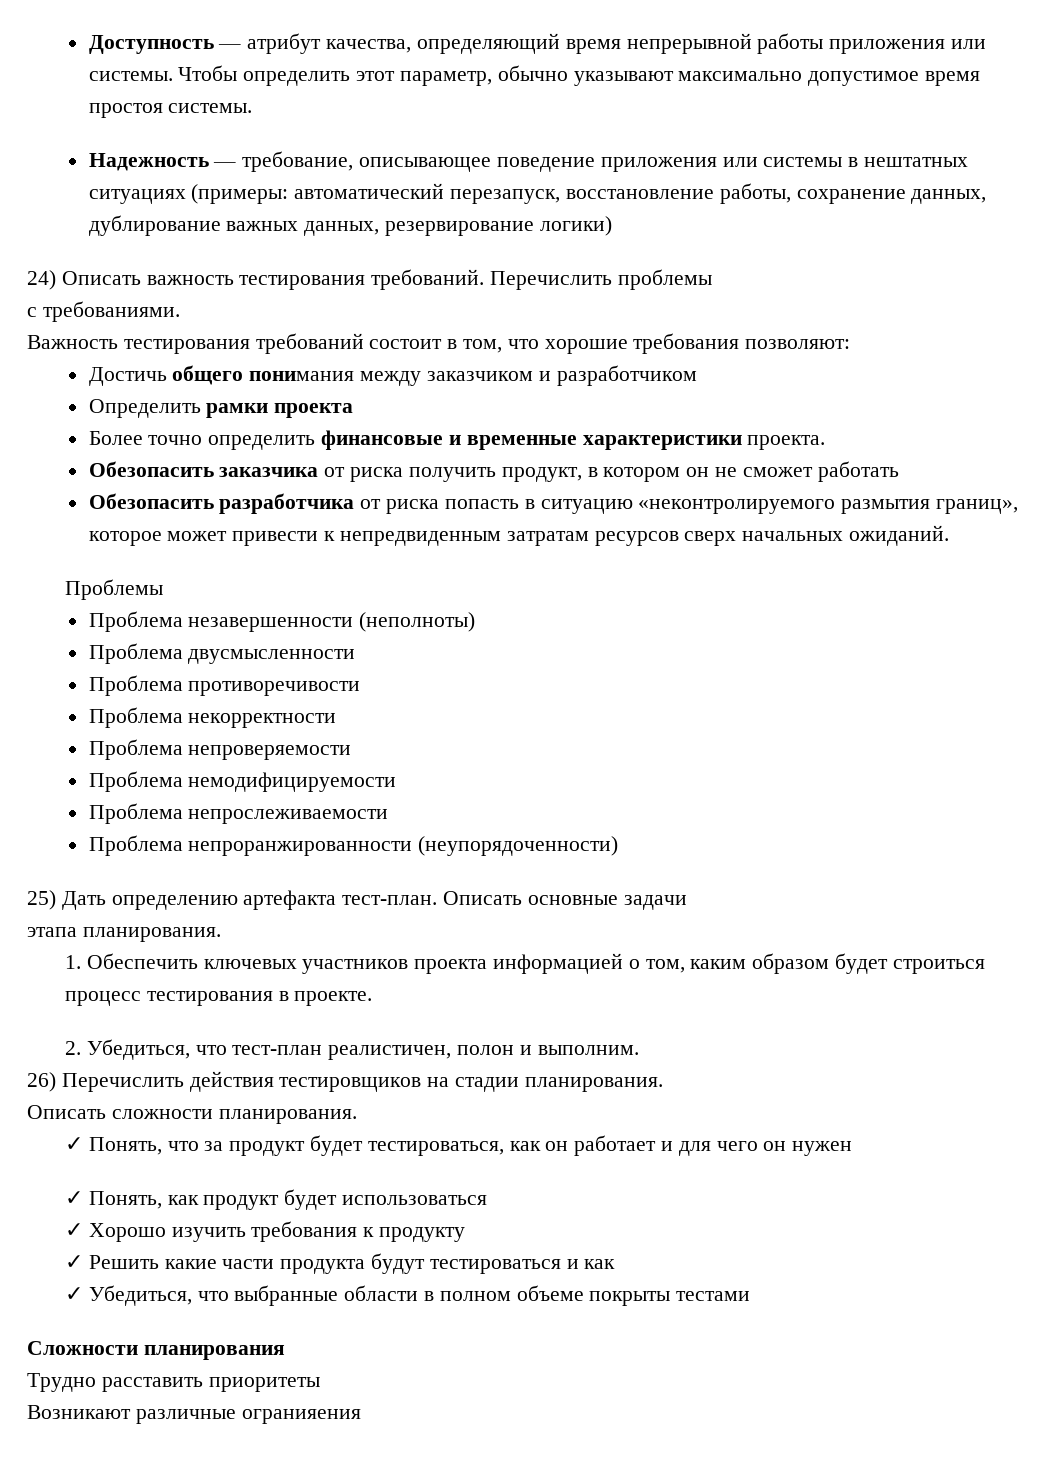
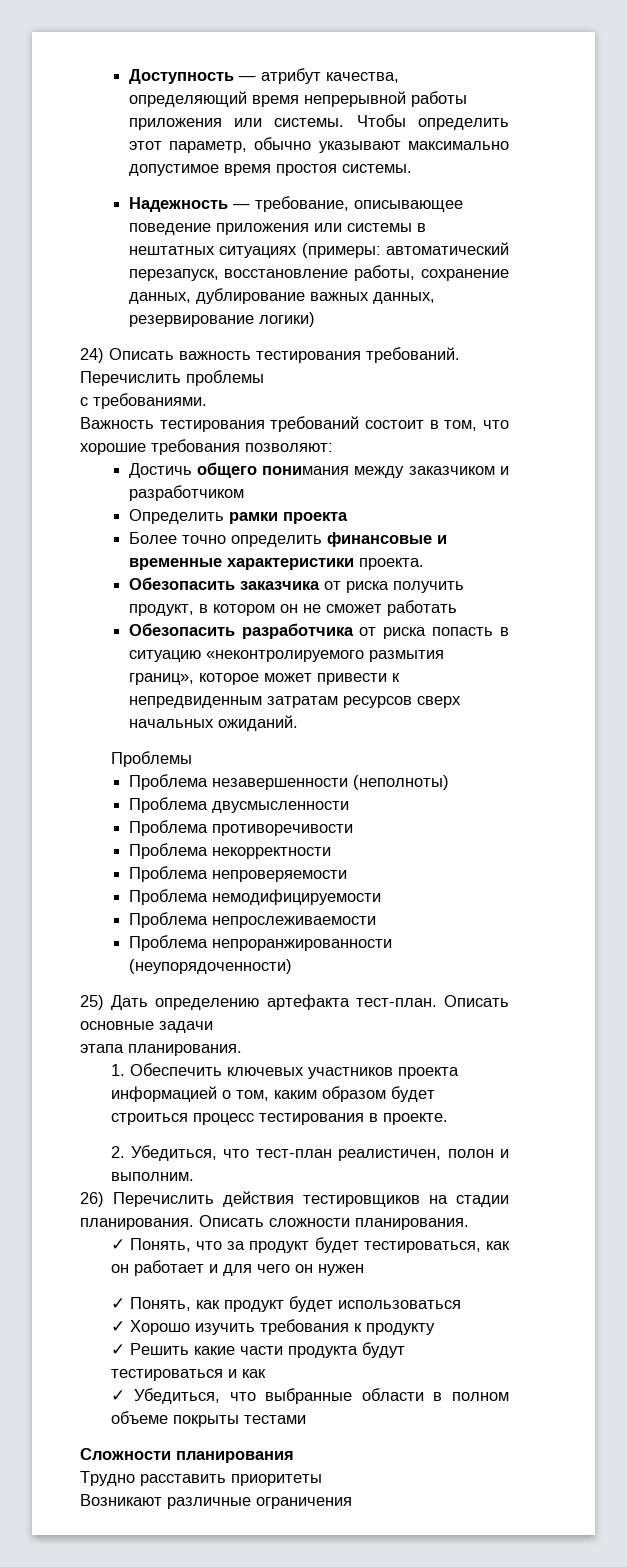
(663, 1084) // -> (194, 1224) none
[241,1409,361,1424] огранияения -> [256,1497,352,1509] ограничения

